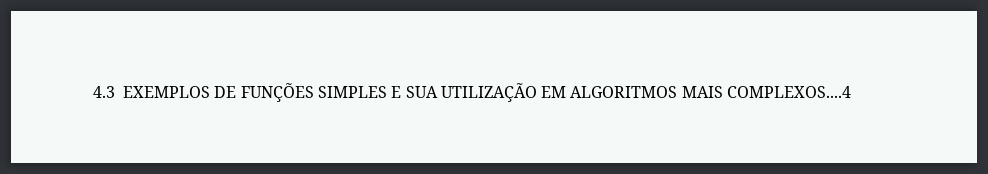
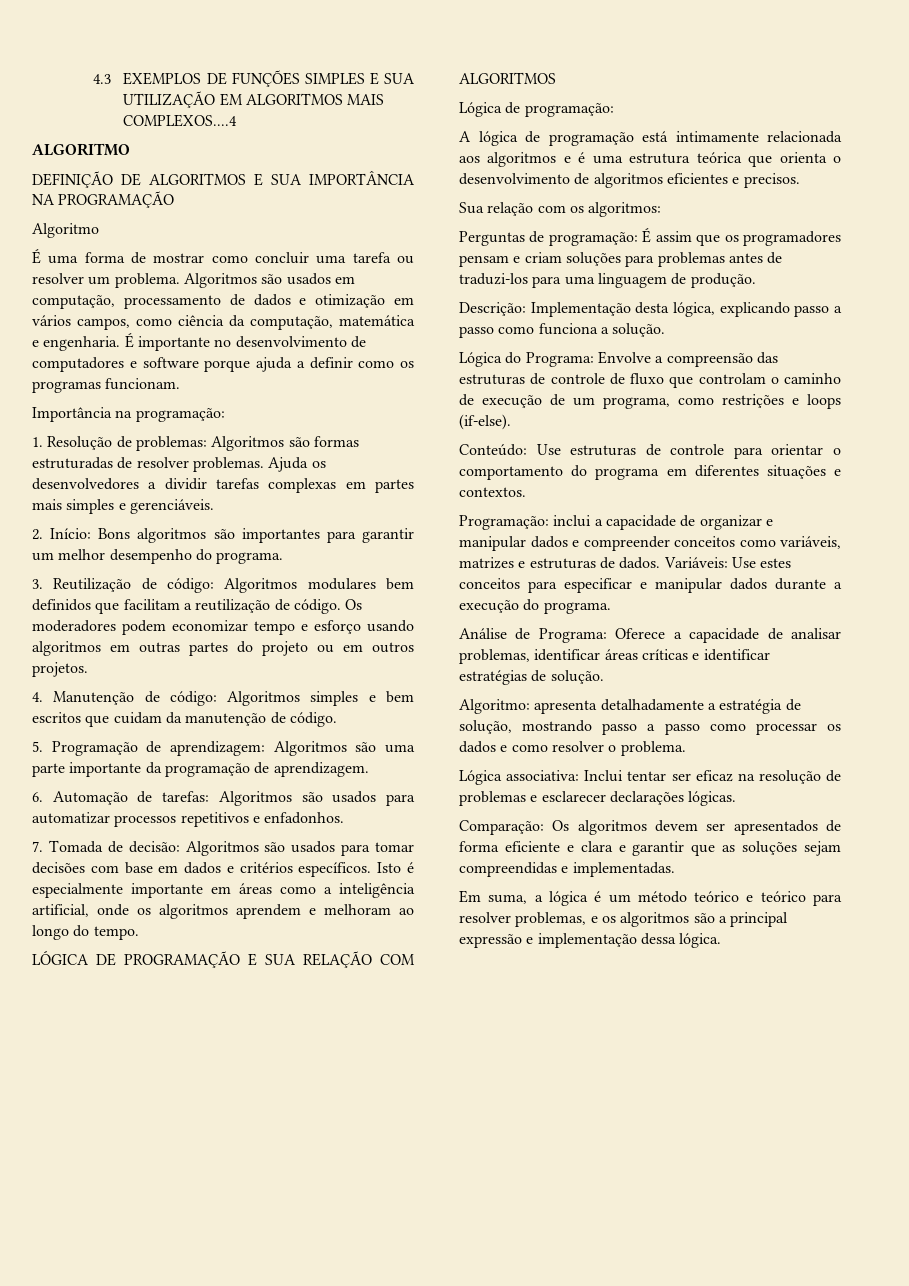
(852, 92) none -> [32,143,130,156] [32,170,415,188] [32,191,175,208] [32,223,99,238] [32,249,414,264] [32,273,355,288] [32,294,414,309] [32,315,415,330] [32,333,366,351] [32,357,414,372] [32,378,181,393] [32,407,225,422] [32,436,359,451] [32,457,326,472] [32,478,414,493] [32,499,214,514] [32,528,414,543] [32,549,284,564] [32,578,414,593] [32,599,363,614] [32,620,414,635] [32,641,414,656] [32,662,88,677] [32,691,414,706] [32,712,337,727] [32,741,416,756] [32,762,369,777] [32,791,416,806] [32,812,345,827] [32,840,414,856] [32,862,414,877] [32,883,415,898] [32,904,414,919] [32,925,139,940] [32,951,415,968] [459,72,556,84] [459,102,614,117] [459,131,842,146] [459,152,841,167] [459,173,800,188] [459,202,662,217] [459,228,841,246] [459,252,783,267] [459,273,756,288] [459,302,843,317] [459,323,666,338] [459,351,778,367] [459,373,841,388] [459,394,841,409] [459,414,511,430] [459,444,841,459] [459,465,842,480] [459,487,526,497] [459,515,773,530] [459,536,841,551] [459,557,792,569] [459,578,842,593] [459,599,611,614] [459,628,841,643] [459,649,770,664] [459,670,604,685] [459,699,801,714] [459,720,841,735] [459,741,686,756] [459,770,841,785] [459,791,737,806] [459,820,841,835] [459,841,841,856] [459,862,675,877] [459,890,842,906] [459,912,789,927] [459,933,722,948] // ALGORITMO // DEFINIÇÃO DE ALGORITMOS E SUA IMPORTÂNCIA NA PROGRAMAÇÃO // Algoritmo // É uma forma de mostrar como concluir uma tarefa ou resolver um problema. Algoritmos são usados em computação, processamento de dados e otimização em vários campos, como ciência da computação, matemática e engenharia. É importante no desenvolvimento de computadores e software porque ajuda a definir como os programas funcionam. // Importância na programação: // 1. Resolução de problemas: Algoritmos são formas estruturadas de resolver problemas. Ajuda os desenvolvedores a dividir tarefas complexas em partes mais simples e gerenciáveis. // 2. Início: Bons algoritmos são importantes para garantir um melhor desempenho do programa. // 3. Reutilização de código: Algoritmos modulares bem definidos que facilitam a reutilização de código. Os moderadores podem economizar tempo e esforço usando algoritmos em outras partes do projeto ou em outros projetos. // 4. Manutenção de código: Algoritmos simples e bem escritos que cuidam da manutenção de código. // 5. Programação de aprendizagem: Algoritmos são uma parte importante da programação de aprendizagem. // 6. Automação de tarefas: Algoritmos são usados para automatizar processos repetitivos e enfadonhos. // 7. Tomada de decisão: Algoritmos são usados para tomar decisões com base em dados e critérios específicos. Isto é especialmente importante em áreas como a inteligência artificial, onde os algoritmos aprendem e melhoram ao longo do tempo. // LÓGICA DE PROGRAMAÇÃO E SUA RELAÇÃO COM ALGORITMOS // Lógica de programação: // A lógica de programação está intimamente relacionada aos algoritmos e é uma estrutura teórica que orienta o desenvolvimento de algoritmos eficientes e precisos. // Sua relação com os algoritmos: // Perguntas de programação: É assim que os programadores pensam e criam soluções para problemas antes de traduzi-los para uma linguagem de produção. // Descrição: Implementação desta lógica, explicando passo a passo como funciona a solução. // Lógica do Programa: Envolve a compreensão das estruturas de controle de fluxo que controlam o caminho de execução de um programa, como restrições e loops (if-else). // Conteúdo: Use estruturas de controle para orientar o comportamento do programa em diferentes situações e contextos. // Programação: inclui a capacidade de organizar e manipular dados e compreender conceitos como variáveis, matrizes e estruturas de dados. Variáveis: Use estes conceitos para especificar e manipular dados durante a execução do programa. // Análise de Programa: Oferece a capacidade de analisar problemas, identificar áreas críticas e identificar estratégias de solução. // Algoritmo: apresenta detalhadamente a estratégia de solução, mostrando passo a passo como processar os dados e como resolver o problema. // Lógica associativa: Inclui tentar ser eficaz na resolução de problemas e esclarecer declarações lógicas. // Comparação: Os algoritmos devem ser apresentados de forma eficiente e clara e garantir que as soluções sejam compreendidas e implementadas. // Em suma, a lógica é um método teórico e teórico para resolver problemas, e os algoritmos são a principal expressão e implementação dessa lógica.

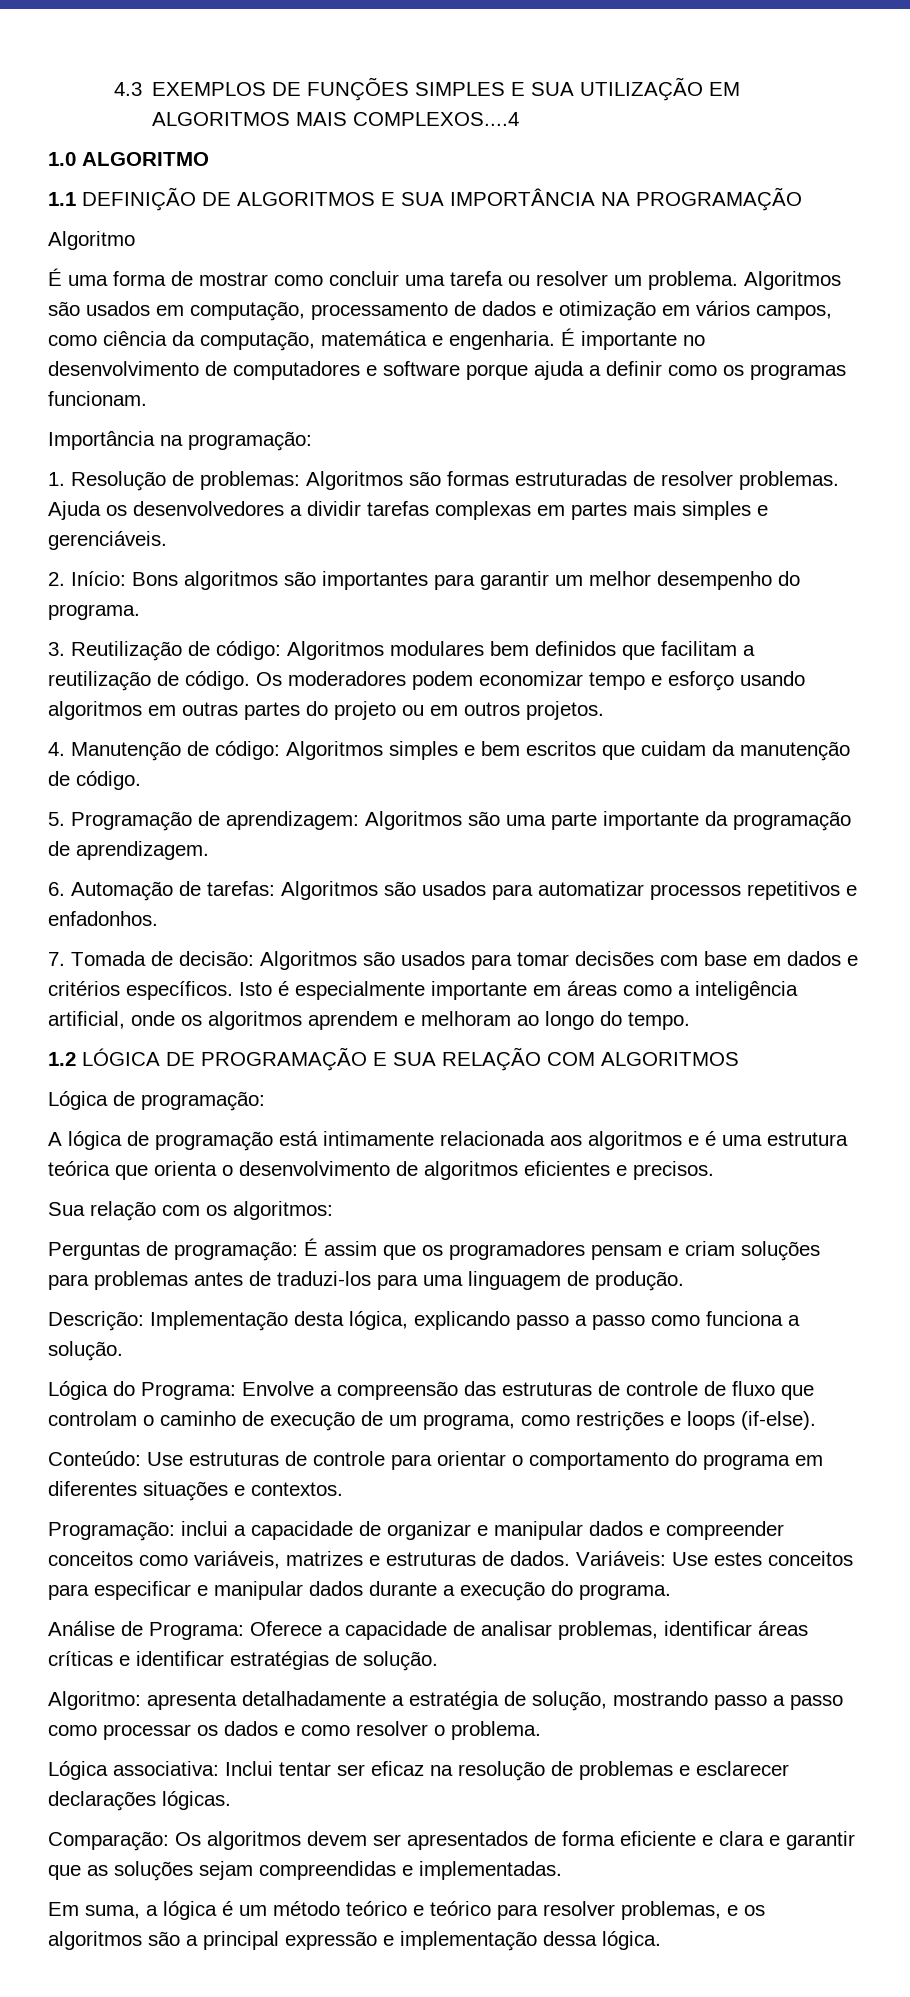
(238, 120) none -> [48,152,76,166] 1.0
(130, 149) none -> [48,192,76,206] 1.1
(139, 933) none -> [48,1052,76,1066] 1.2

